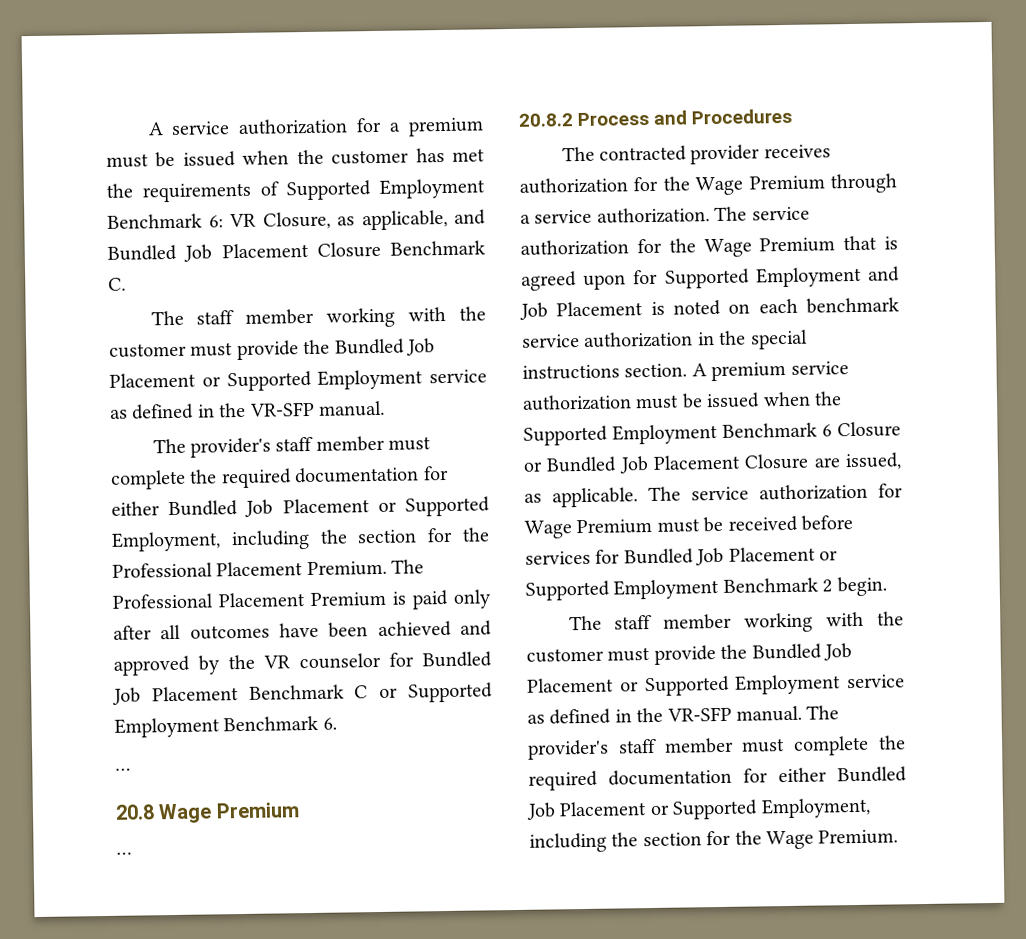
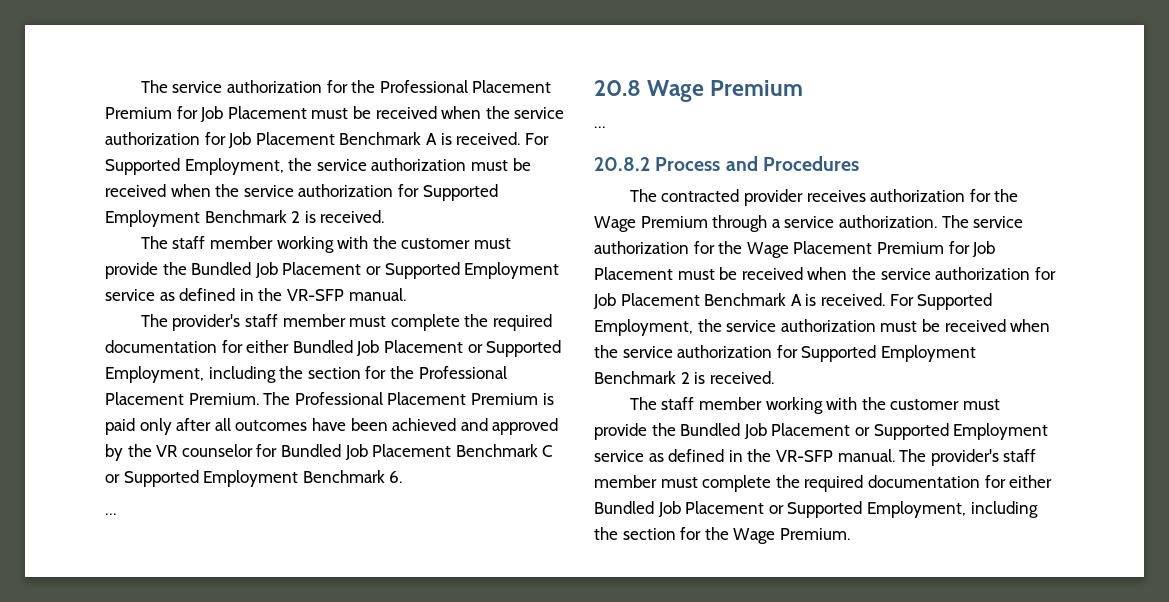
[147,117,484,137] [106,147,485,168] [106,178,486,203] [107,209,486,231] [107,240,486,262] [108,277,126,291] A service authorization for a premium must be issued when the customer has met the requirements of Supported Employment Benchmark 6: VR Closure, as applicable, and Bundled Job Placement Closure Benchmark C. -> [140,80,552,93] [105,106,565,122] [105,132,549,148] [105,158,531,175] [105,184,498,201] [105,210,385,227] The service authorization for the Professional Placement Premium for Job Placement must be received when the service authorization for Job Placement Benchmark A is received. For Supported Employment, the service authorization must be received when the service authorization for Supported Employment Benchmark 2 is received.
[759,235,898,253] [521,266,900,291] [519,297,900,320] [522,329,808,350] [522,361,849,382] [522,391,842,411] [523,421,901,446] [523,452,902,474] [524,483,903,508] [524,515,853,539] [525,546,838,566] [525,576,887,601] Premium that is agreed upon for Supported Employment and Job Placement is noted on each benchmark service authorization in the special instructions section. A premium service authorization must be issued when the Supported Employment Benchmark 6 Closure or Bundled Job Placement Closure are issued, as applicable. The service authorization for Wage Premium must be received before services for Bundled Job Placement or Supported Employment Benchmark 2 begin. -> [793,241,996,257] [594,267,1056,280] [593,293,993,310] [594,319,1051,336] [594,345,976,362] [594,371,774,384] Placement Premium for Job Placement must be received when the service authorization for Job Placement Benchmark A is received. For Supported Employment, the service authorization must be received when the service authorization for Supported Employment Benchmark 2 is received.

